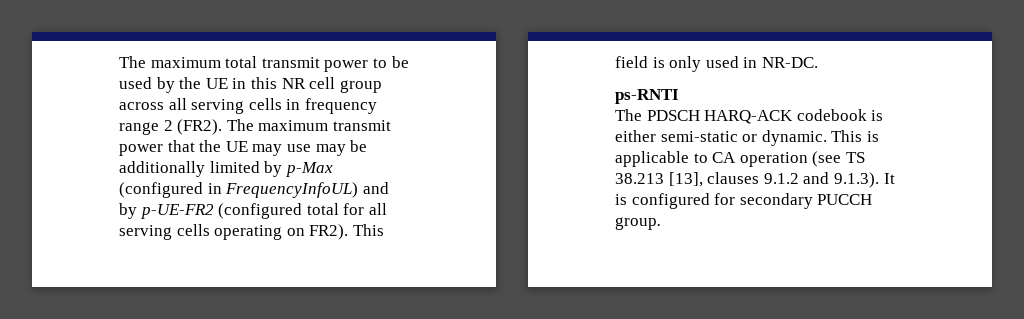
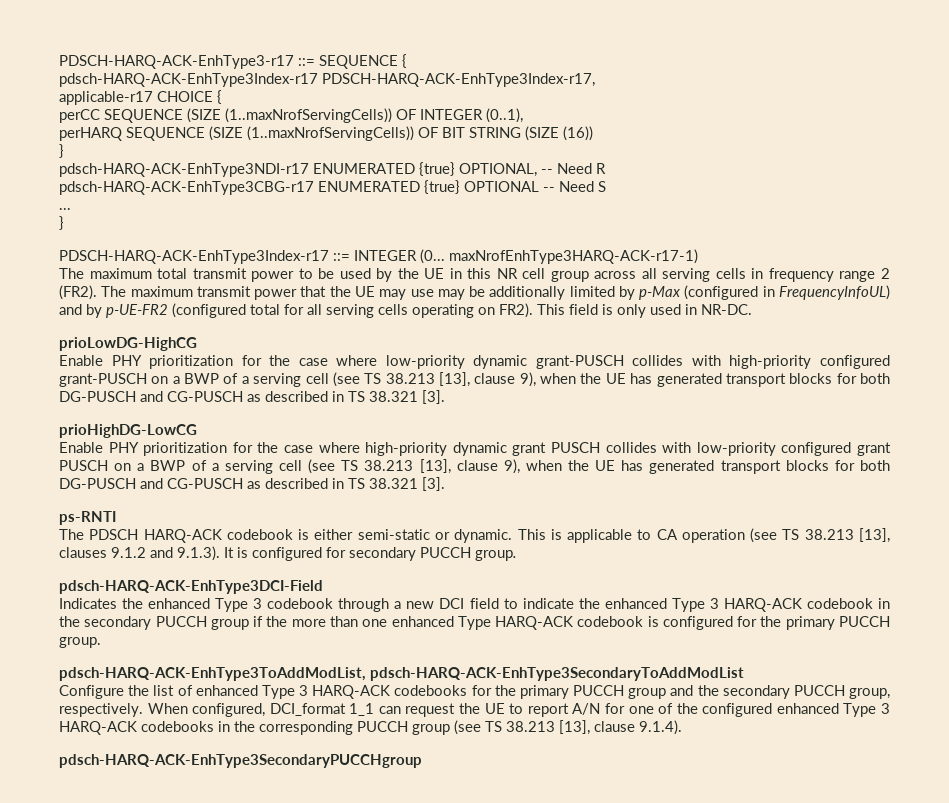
(119, 62) none -> [59,54,407,69] [59,73,595,87] [59,90,222,105] [59,108,523,123] [59,126,593,141] [59,144,64,158] [59,162,606,177] [59,180,606,195] [59,208,71,210] [59,216,64,230] [59,249,698,264] PDSCH-HARQ-ACK-EnhType3-r17 ::= SEQUENCE { // pdsch-HARQ-ACK-EnhType3Index-r17 PDSCH-HARQ-ACK-EnhType3Index-r17, // applicable-r17 CHOICE { // perCC SEQUENCE (SIZE (1..maxNrofServingCells)) OF INTEGER (0..1), // perHARQ SEQUENCE (SIZE (1..maxNrofServingCells)) OF BIT STRING (SIZE (16)) // } // pdsch-HARQ-ACK-EnhType3NDI-r17 ENUMERATED {true} OPTIONAL, -- Need R // pdsch-HARQ-ACK-EnhType3CBG-r17 ENUMERATED {true} OPTIONAL -- Need S // ... // } // PDSCH-HARQ-ACK-EnhType3Index-r17 ::= INTEGER (0... maxNrofEnhType3HARQ-ACK-r17-1) //
(818, 62) none -> [59,337,197,351] [59,355,891,369] [59,372,891,387] [59,390,445,404] [59,424,197,438] [59,442,892,456] [59,459,890,474] [59,477,445,491] // prioLowDG-HighCG // Enable PHY prioritization for the case where low-priority dynamic grant-PUSCH collides with high-priority configured grant-PUSCH on a BWP of a serving cell (see TS 38.213 [13], clause 9), when the UE has generated transport blocks for both DG-PUSCH and CG-PUSCH as described in TS 38.321 [3]. // prioHighDG-LowCG // Enable PHY prioritization for the case where high-priority dynamic grant PUSCH collides with low-priority configured grant PUSCH on a BWP of a serving cell (see TS 38.213 [13], clause 9), when the UE has generated transport blocks for both DG-PUSCH and CG-PUSCH as described in TS 38.321 [3].
(661, 223) none -> [59,580,323,594] [59,598,891,612] [59,616,891,630] [59,637,101,648] [59,667,744,681] [59,685,890,699] [59,703,890,717] [59,720,682,735] [59,754,422,768] // pdsch-HARQ-ACK-EnhType3DCI-Field // Indicates the enhanced Type 3 codebook through a new DCI field to indicate the enhanced Type 3 HARQ-ACK codebook in the secondary PUCCH group if the more than one enhanced Type HARQ-ACK codebook is configured for the primary PUCCH group. // pdsch-HARQ-ACK-EnhType3ToAddModList, pdsch-HARQ-ACK-EnhType3SecondaryToAddModList // Configure the list of enhanced Type 3 HARQ-ACK codebooks for the primary PUCCH group and the secondary PUCCH group, respectively. When configured, DCI_format 1_1 can request the UE to report A/N for one of the configured enhanced Type 3 HARQ-ACK codebooks in the corresponding PUCCH group (see TS 38.213 [13], clause 9.1.4). // pdsch-HARQ-ACK-EnhType3SecondaryPUCCHgroup

